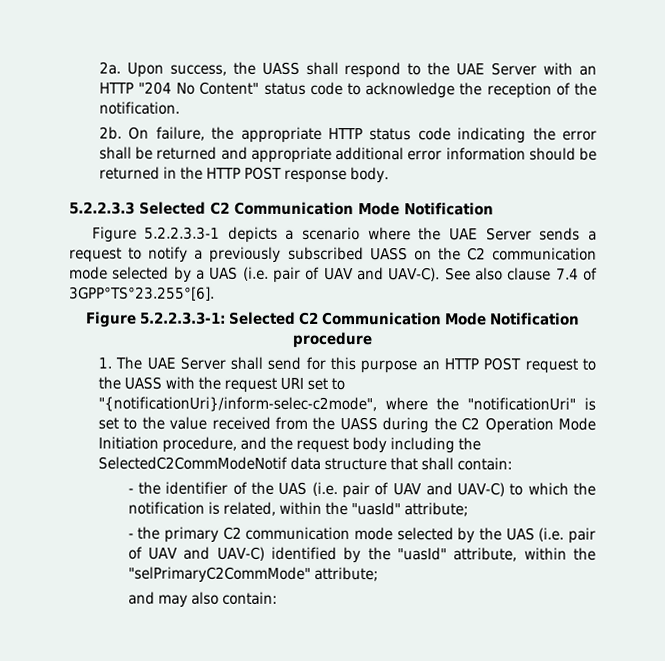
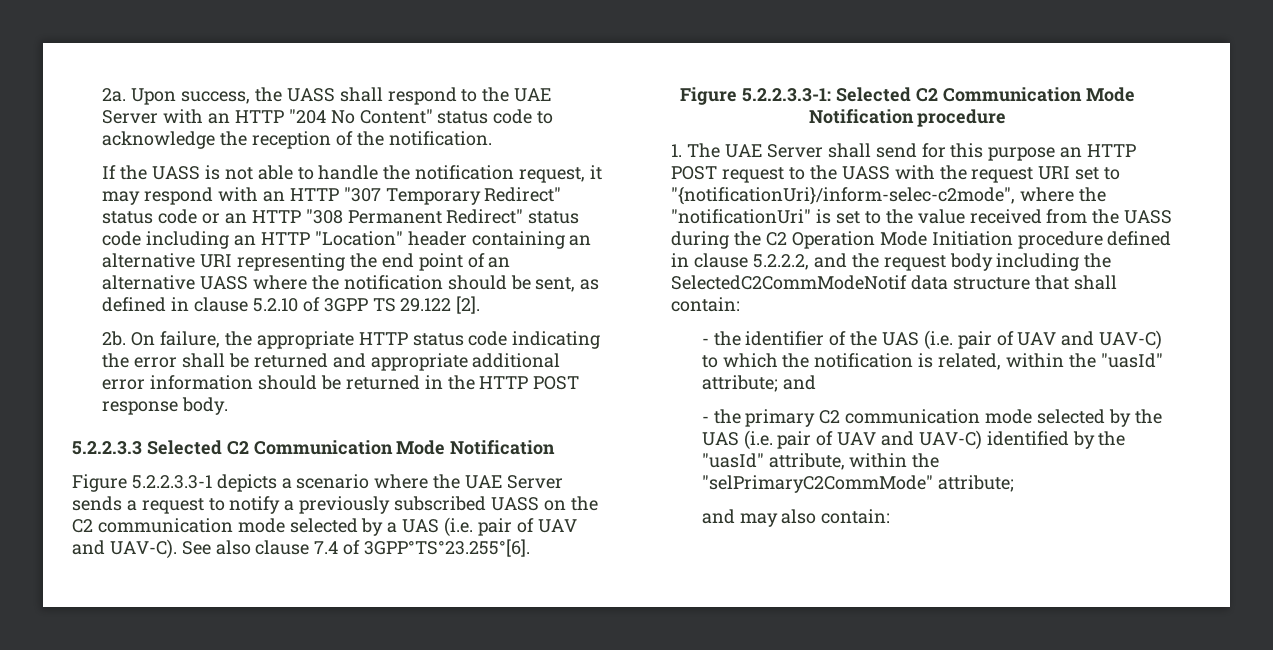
(180, 108) none -> [102,165,602,183] [102,187,562,205] [102,209,580,224] [102,231,592,249] [102,253,511,271] [102,275,600,292] [102,296,481,314] // If the UASS is not able to handle the notification request, it may respond with an HTTP "307 Temporary Redirect" status code or an HTTP "308 Permanent Redirect" status code including an HTTP "Location" header containing an alternative URI representing the end point of an alternative UASS where the notification should be sent, as defined in clause 5.2.10 of 3GPP TS 29.122 [2].
[161,436,237,453] procedure, -> [1017,231,1172,249] [671,253,810,270] procedure defined in clause 5.2.2.2,
(470, 509) none -> [782,375,816,390] and

